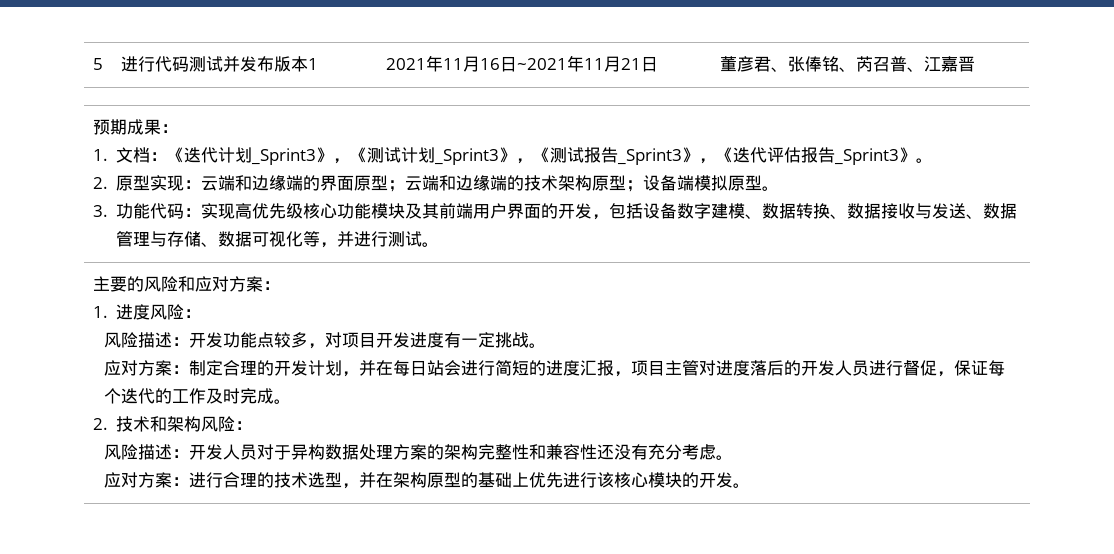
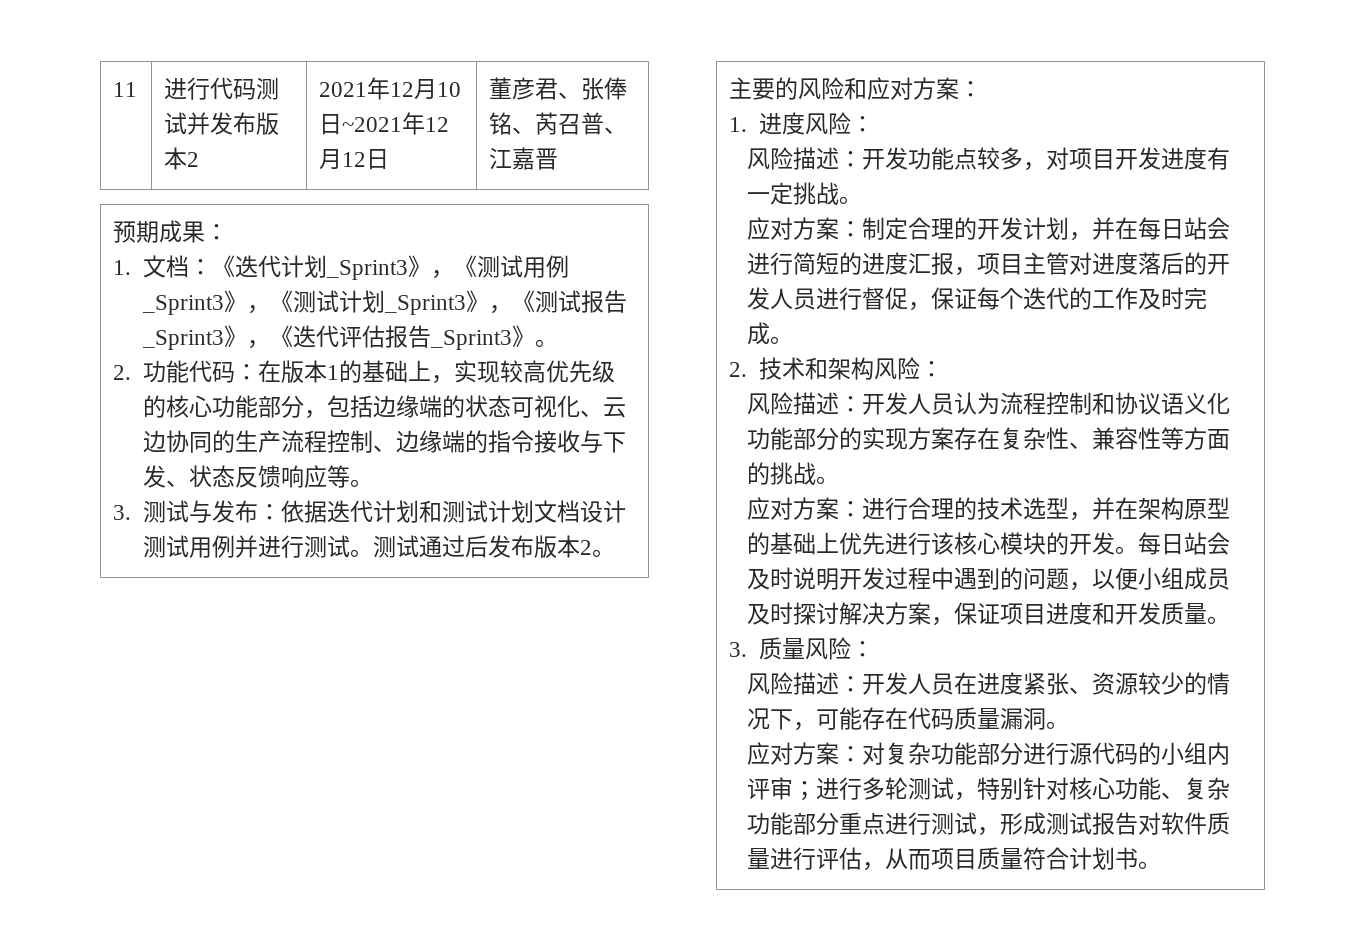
[92,58,103,70] 5 -> [113,82,138,97] 11
[307,58,318,70] 1 -> [187,152,200,167] 2
[442,55,641,72] 11月16日~2021年11月21 -> [390,79,462,100] [319,112,450,135] [319,149,367,170] 12月10日~2021年12月12
(402, 155) none -> [522,255,569,278] [141,290,339,315] 用例_Sprint3》，《测试
[116,175,780,192] [92,203,236,219] 原型实现：云端和边缘端的界面原型；云端和边缘端的技术架构原型；设备端模拟原型。 // 3.功能代码：实现 -> [142,360,523,384] 功能代码：在版本1的基础上，实现较
[303,203,1018,220] [116,231,423,248] 核心功能模块及其前端用户界面的开发，包括设备数字建模、数据转换、数据接收与发送、数据管理与存储、数据可视化等，并进行测试 -> [142,395,626,419] [142,430,626,453] [142,465,373,488] [113,500,626,523] [142,535,592,558] 的核心功能部分，包括边缘端的状态可视化、云边协同的生产流程控制、边缘端的指令接收与下发、状态反馈响应等。 // 3.测试与发布：依据迭代计划和测试计划文档设计测试用例并进行测试。测试通过后发布版本2
[257,444,717,460] 对于异构数据处理方案的架构完整性和兼容性还没有充分考虑 -> [953,392,1230,415] [746,427,1230,450] [746,462,816,485] 认为流程控制和协议语义化功能部分的实现方案存在复杂性、兼容性等方面的挑战
(751, 485) none -> [1137,532,1230,555] [746,567,1230,591] [746,602,1230,626] [729,637,874,660] [746,672,1230,695] [746,707,1069,731] [746,742,1230,765] [746,777,1230,801] [746,812,1230,836] [746,847,1161,871] 每日站会及时说明开发过程中遇到的问题，以便小组成员及时探讨解决方案，保证项目进度和开发质量。 // 3.质量风险： // 风险描述：开发人员在进度紧张、资源较少的情况下，可能存在代码质量漏洞。 // 应对方案：对复杂功能部分进行源代码的小组内评审；进行多轮测试，特别针对核心功能、复杂功能部分重点进行测试，形成测试报告对软件质量进行评估，从而项目质量符合计划书。

